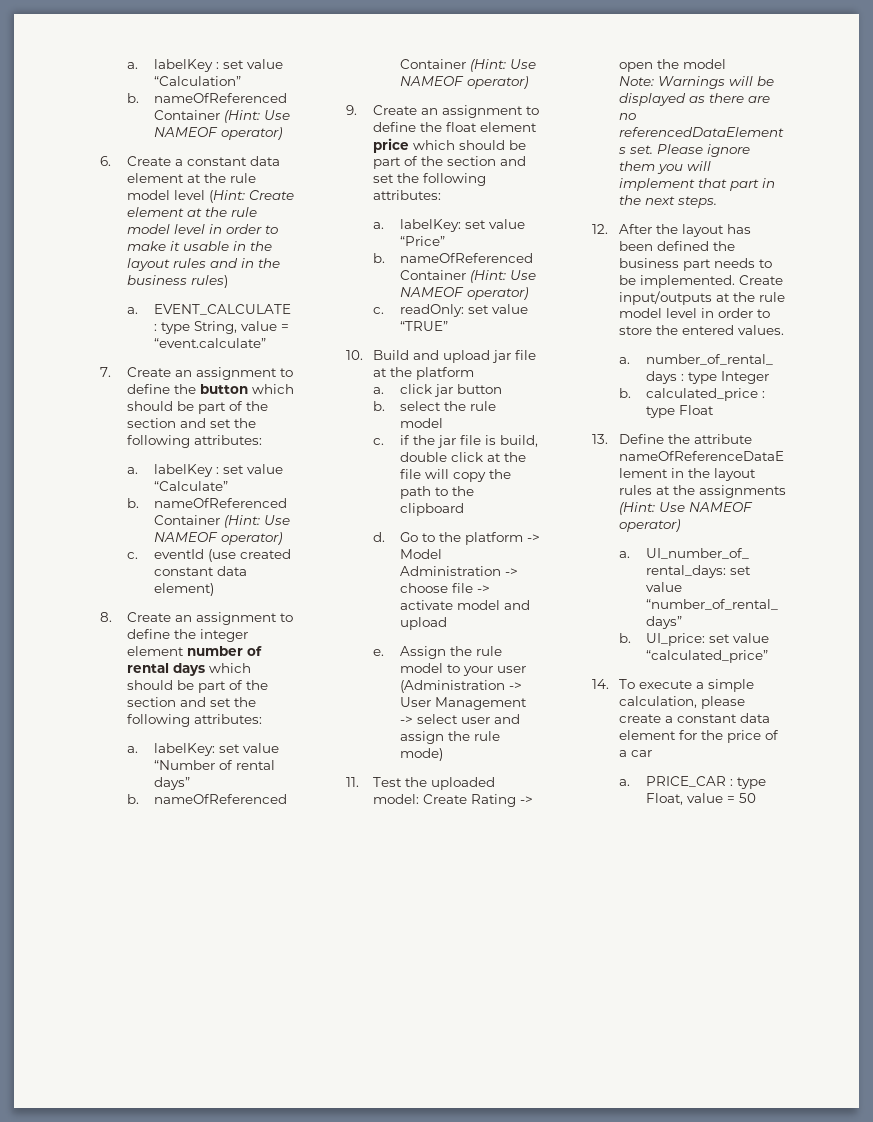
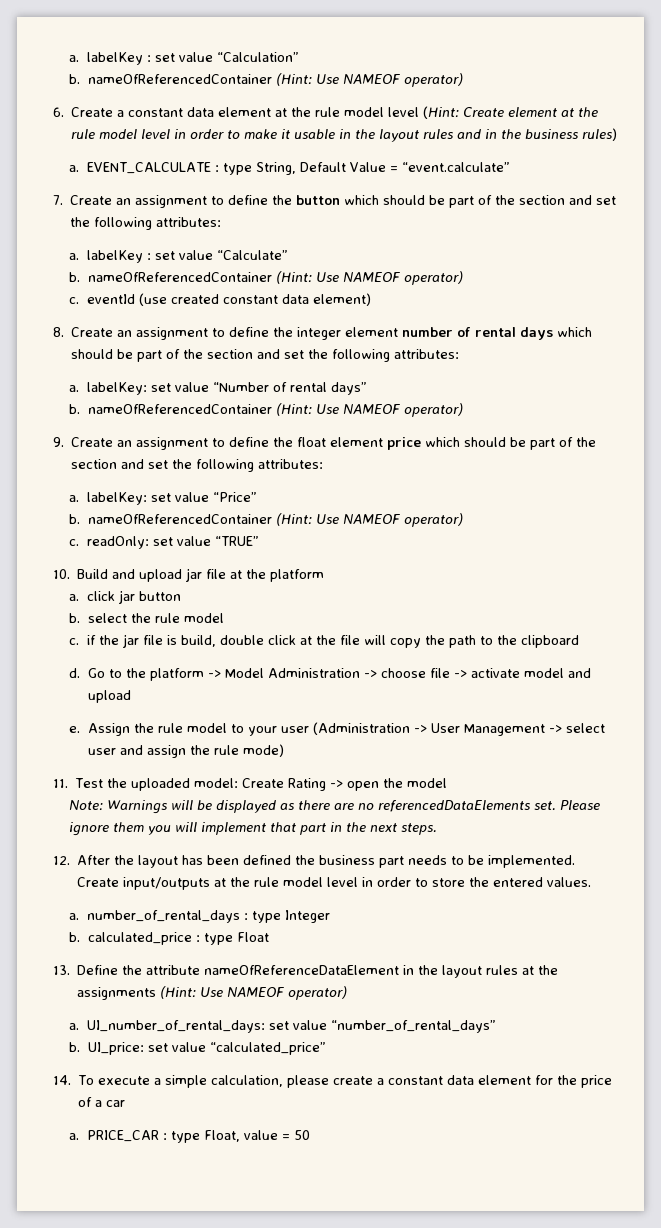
[240,321,277,331] value -> [299,162,386,172] Default Value

